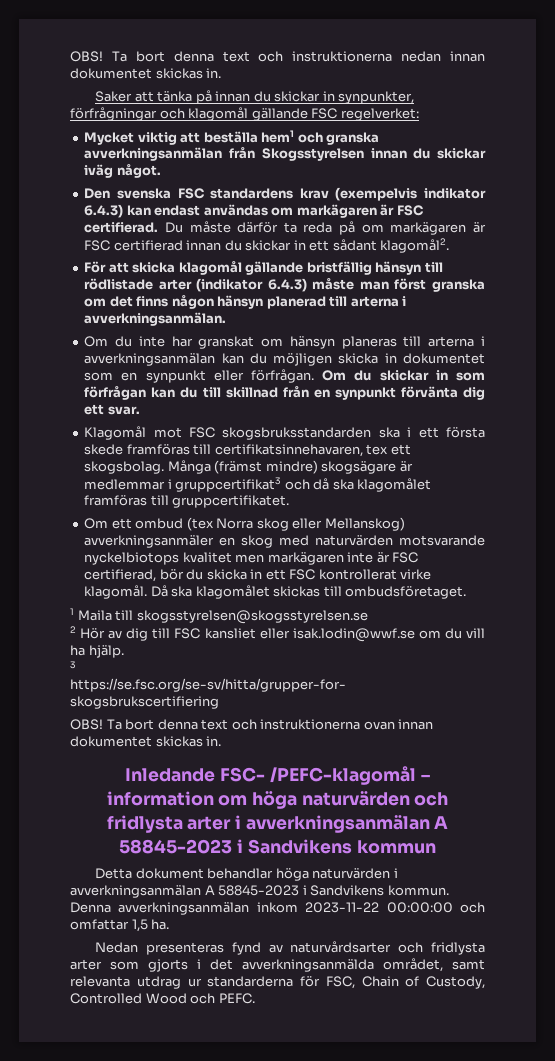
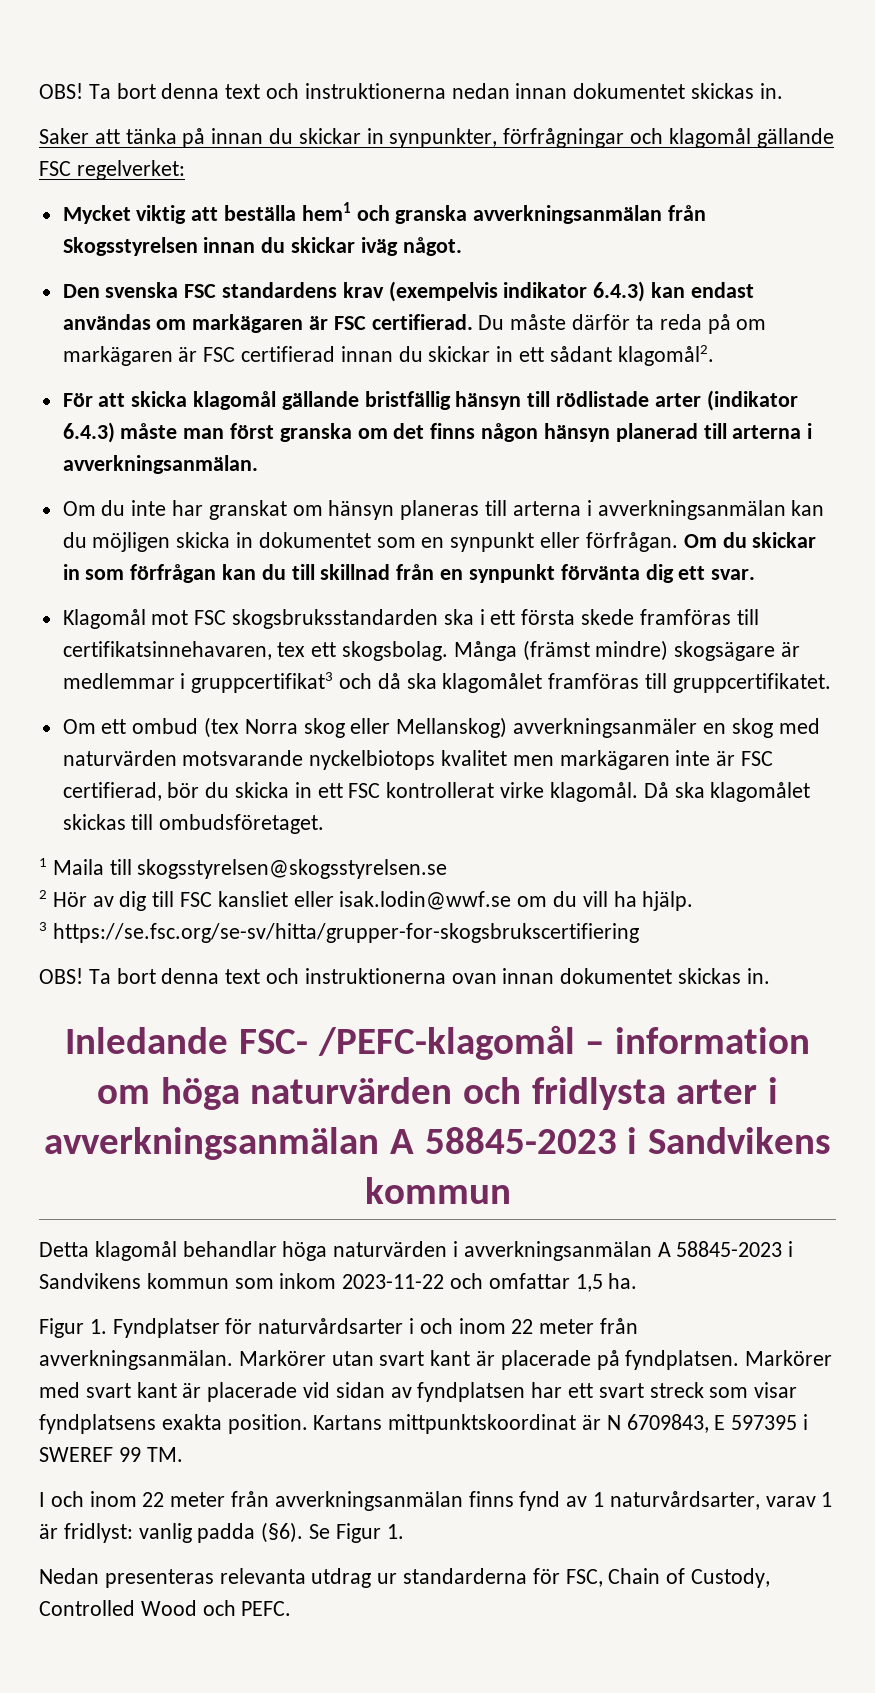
[135,868,204,879] dokument -> [94,1241,177,1261] klagomål
[387,885,449,896] [70,902,250,915] kommun. Denna avverkningsanmälan -> [146,1273,274,1289] kommun som
[386,902,453,913] 00:00:00 -> (445, 1281) none
[94,941,485,955] [70,958,485,972] Nedan presenteras fynd av naturvårdsarter och fridlysta arter som gjorts i det avverkningsanmälda området, samt -> [39,1318,639,1338] [39,1350,833,1370] [39,1382,798,1402] [39,1414,809,1434] [39,1447,183,1462] [39,1491,833,1511] [39,1522,404,1543] [39,1568,214,1588] Figur 1. Fyndplatser för naturvårdsarter i och inom 22 meter från avverkningsanmälan. Markörer utan svart kant är placerade på fyndplatsen. Markörer med svart kant är placerade vid sidan av fyndplatsen har ett svart streck som visar fyndplatsens exakta position. Kartans mittpunktskoordinat är N 6709843, E 597395 i SWEREF 99 TM. // I och inom 22 meter från avverkningsanmälan finns fynd av 1 naturvårdsarter, varav 1 är fridlyst: vanlig padda (§6). Se Figur 1. // Nedan presenteras

